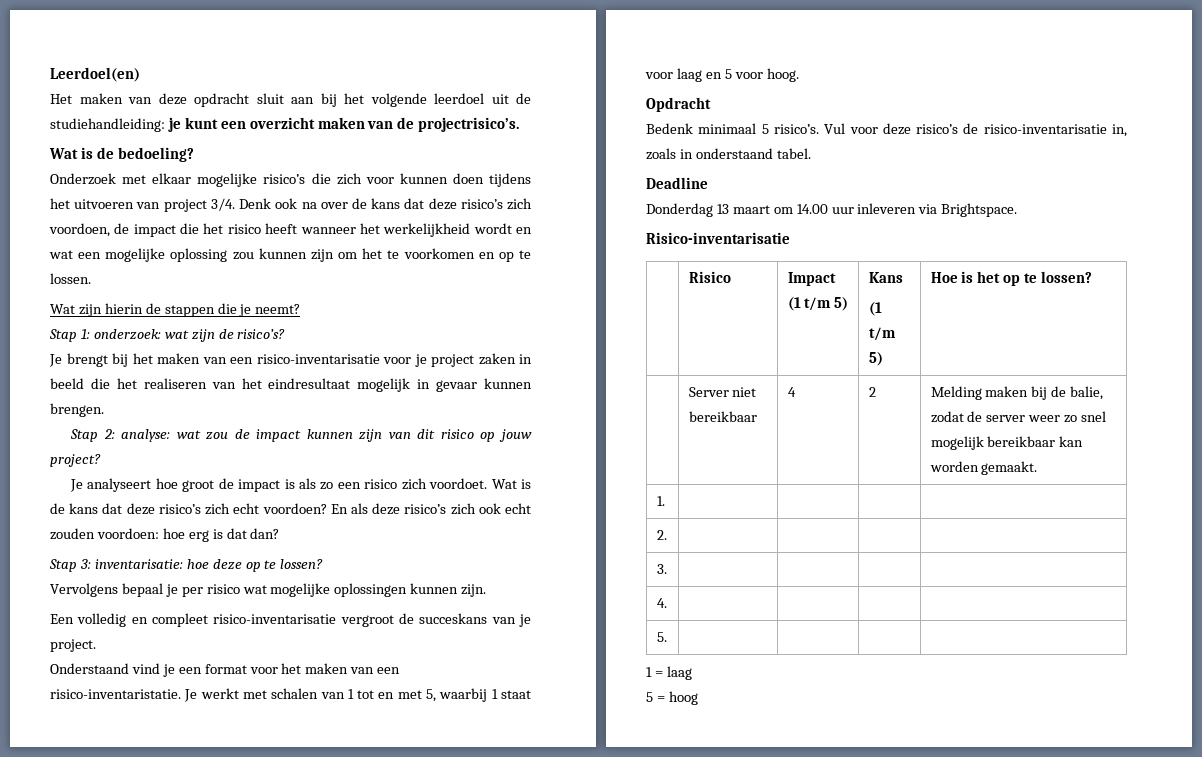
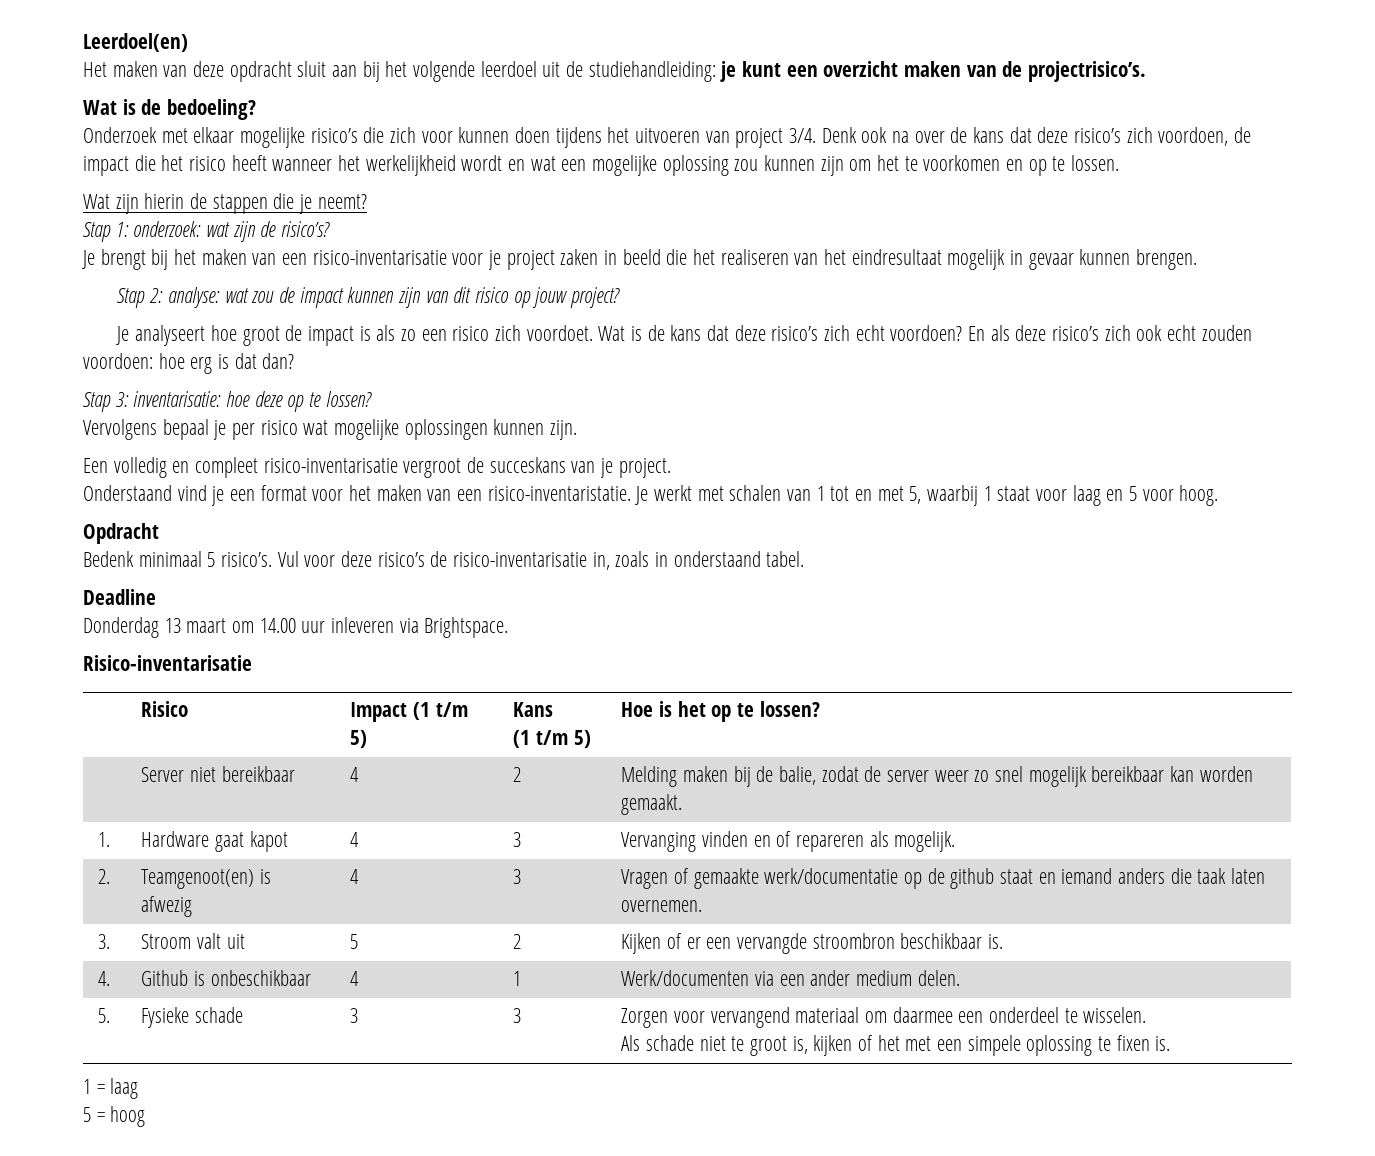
[656,530,667,540] [656,564,667,574] [656,598,667,608] [656,632,667,642] | | | // 2. | | | | // 3. | | | | // 4. | | | | // 5. | | | | -> [141,831,288,852] [350,832,360,847] [513,832,522,847] [621,831,956,852] [98,869,111,884] [141,869,271,889] [141,896,193,917] [350,869,360,884] [513,869,522,884] [621,868,1266,889] [621,900,703,912] [98,934,111,949] [141,933,245,949] [350,934,359,949] [513,934,522,949] [621,933,1004,954] [98,971,111,986] [141,970,311,986] [350,971,360,986] [513,971,522,986] [621,970,960,986] [98,1008,111,1023] [141,1007,244,1028] [350,1008,359,1023] [513,1008,522,1023] [621,1007,1147,1028] [621,1035,1171,1056] Hardware gaat kapot | 4 | 3 | Vervanging vinden en of repareren als mogelijk. // 2. | Teamgenoot(en) is afwezig | 4 | 3 | Vragen of gemaakte werk/documentatie op de github staat en iemand anders die taak laten overnemen. // 3. | Stroom valt uit | 5 | 2 | Kijken of er een vervangde stroombron beschikbaar is. // 4. | Github is onbeschikbaar | 4 | 1 | Werk/documenten via een ander medium delen. // 5. | Fysieke schade | 3 | 3 | Zorgen voor vervangend materiaal om daarmee een onderdeel te wisselen. // Als schade niet te groot is, kijken of het met een simpele oplossing te fixen is.

